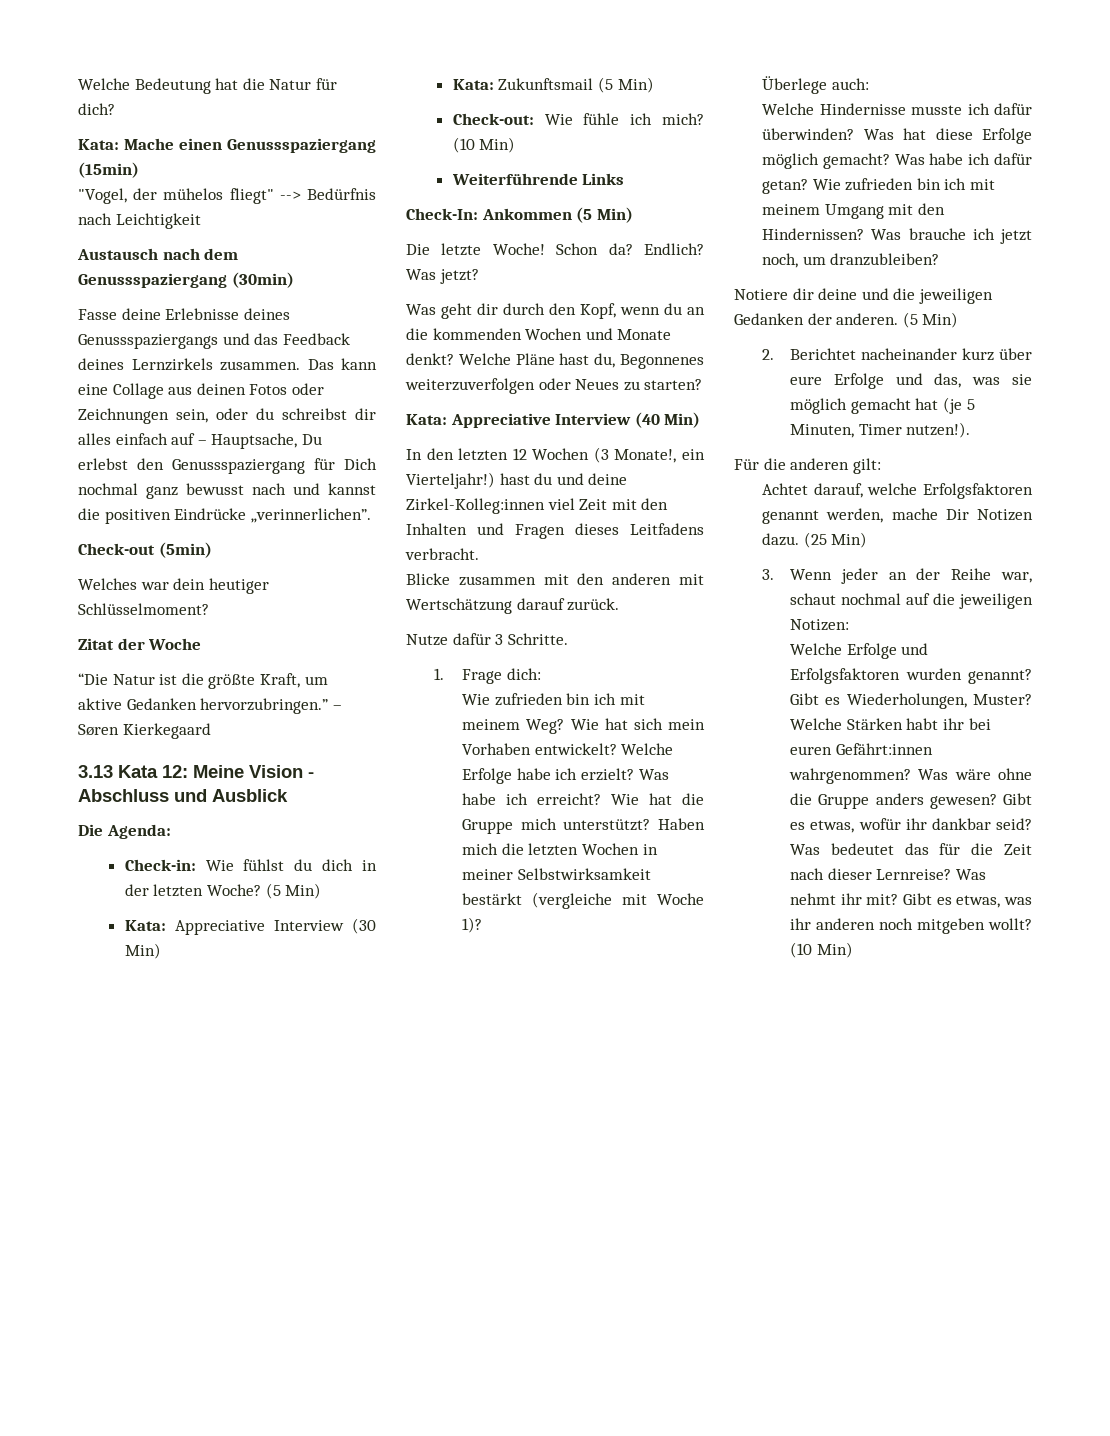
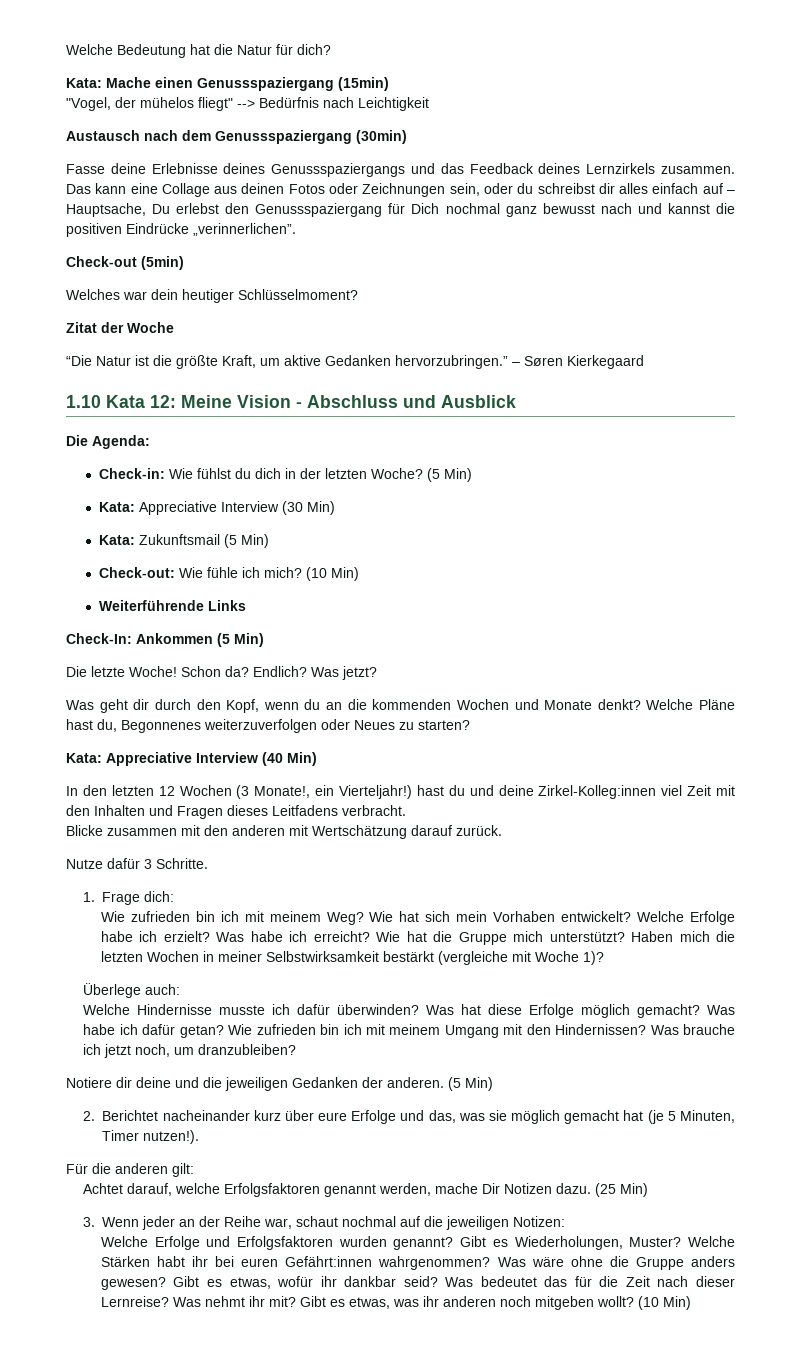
[78,765,113,778] 3.13 -> [66,395,101,408] 1.10

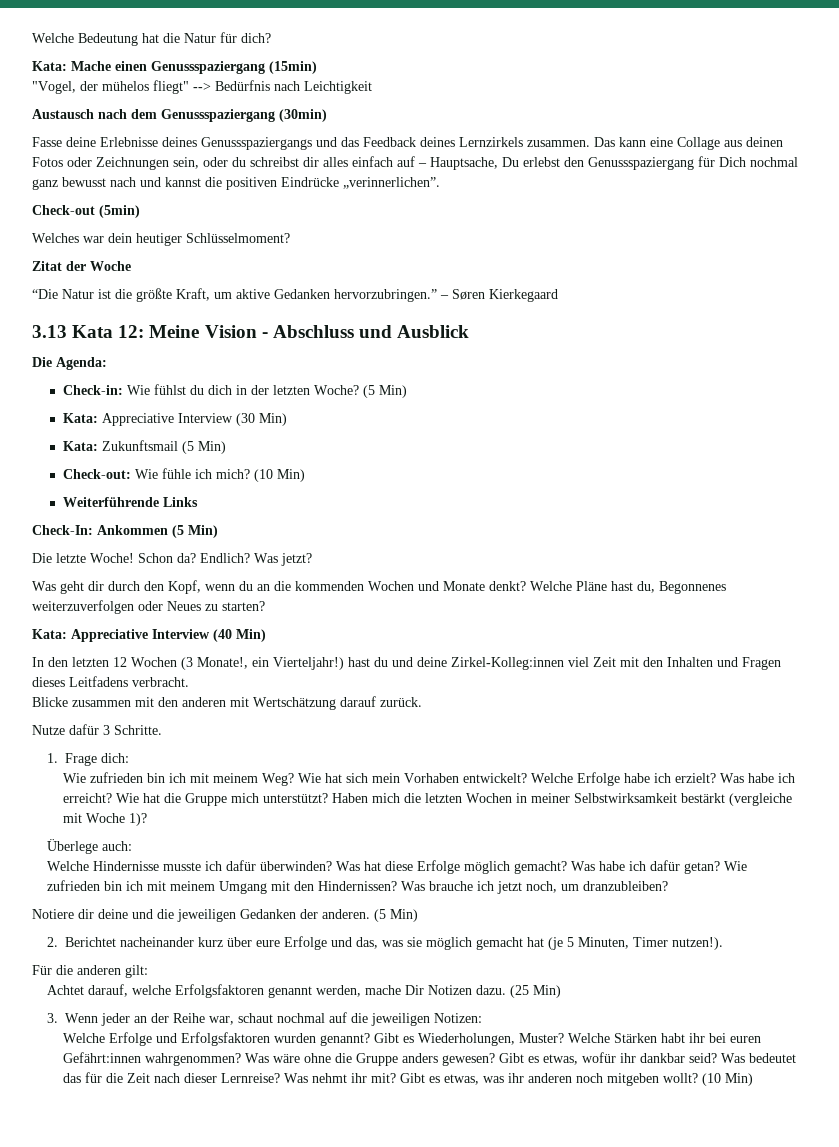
[66,395,101,408] 1.10 -> [32,325,67,338] 3.13

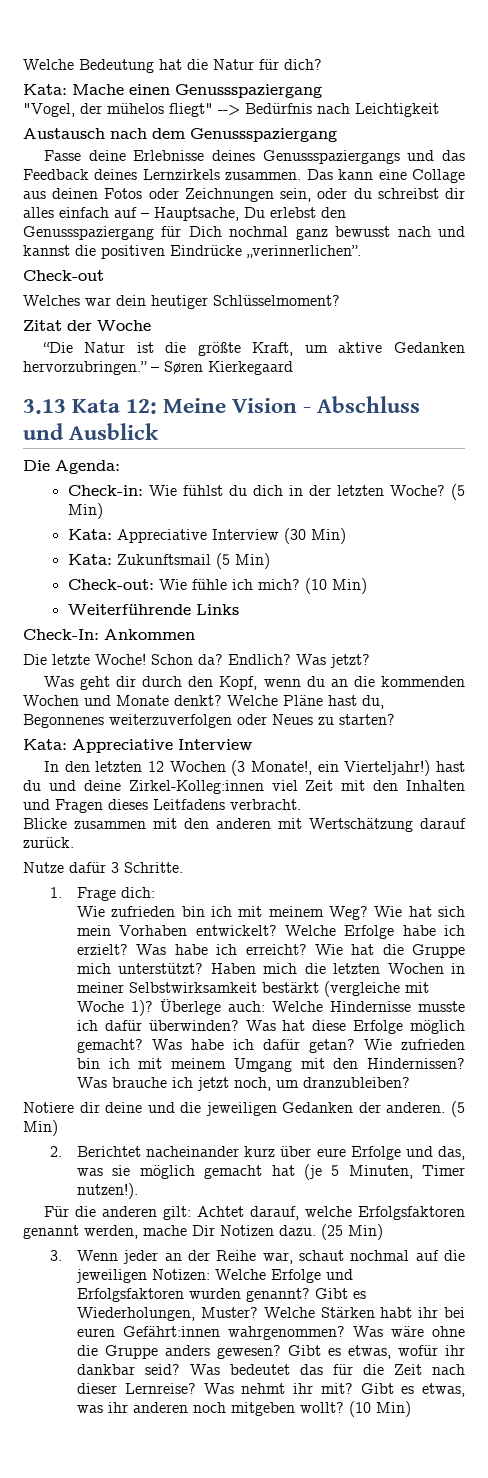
[269,61,317,74] (15min) -> (322, 91) none
[279,109,327,122] (30min) -> (337, 135) none
[99,205,140,218] (5min) -> (104, 275) none
[172,525,218,538] (5 Min) -> (195, 634) none
[213,629,266,642] (40 Min) -> (252, 744) none
(147, 819) // -> (154, 1008) none
(133, 846) // -> (266, 1006) none
(148, 971) // -> (191, 1213) none
(483, 1018) // -> (211, 1274) none

